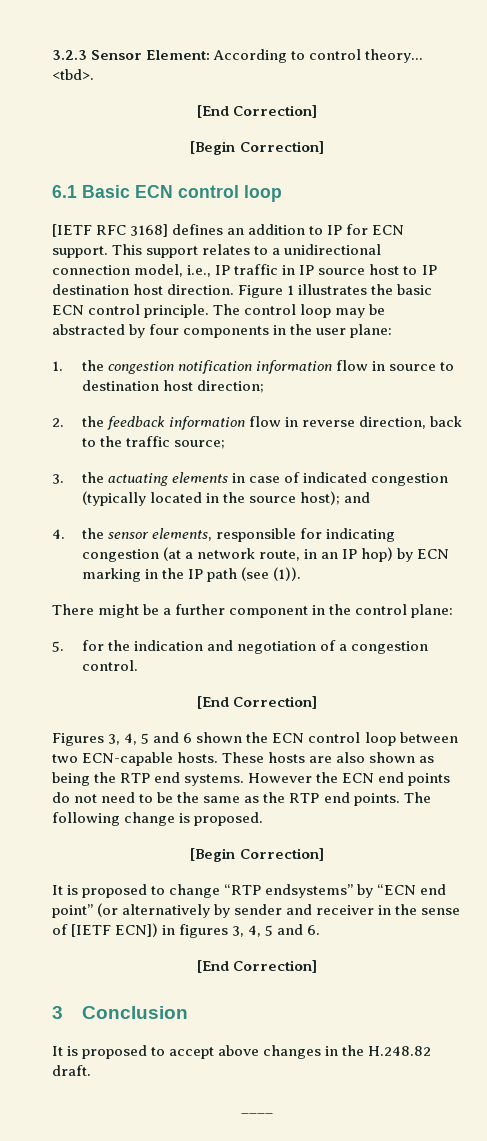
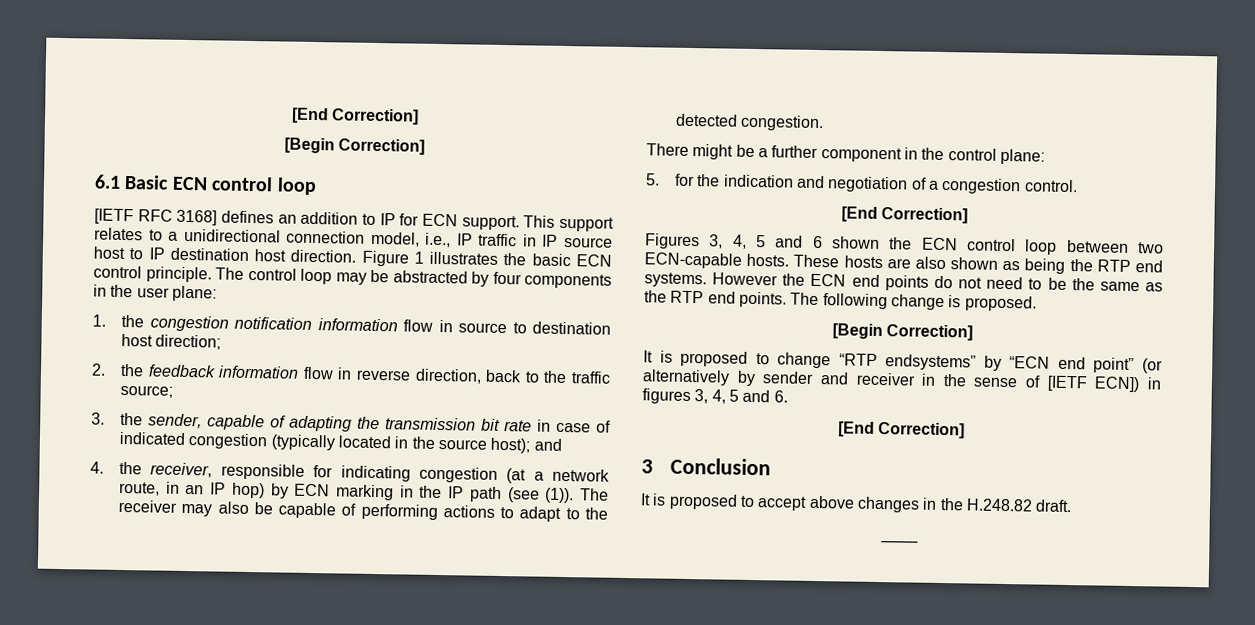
[52,49,424,63] [52,69,94,80] 3.2.3 Sensor Element: According to control theory... <tbd>. // -> (290, 115) none
[107,472,228,486] actuating elements -> [147,413,532,432] sender, capable of adapting the transmission bit rate
[107,528,212,541] sensor elements, -> [150,462,213,478] receiver,
(301, 574) none -> [580,488,609,501] [117,499,609,522] [674,113,825,132] The receiver may also be capable of performing actions to adapt to the detected congestion.

